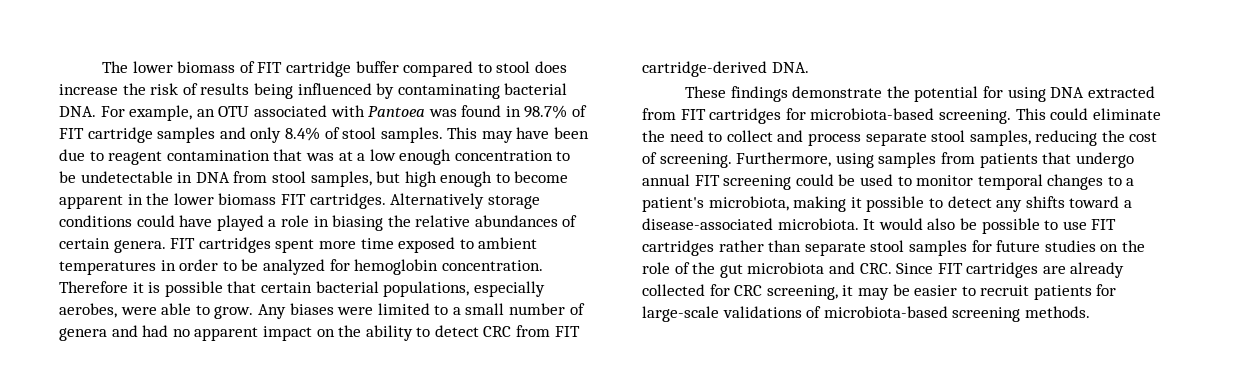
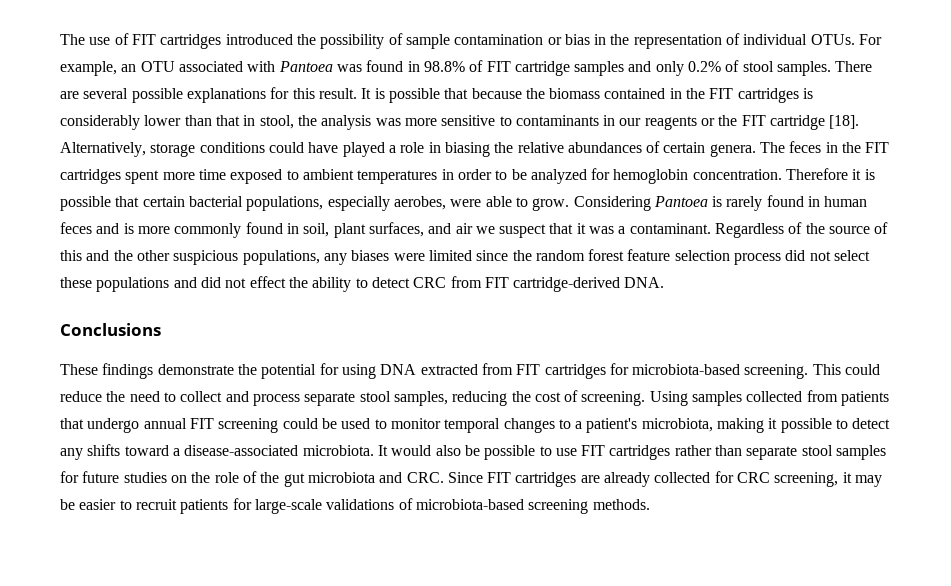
[102,61,567,77] [59,83,568,99] [59,106,96,117] The lower biomass of FIT cartridge buffer compared to stool does increase the risk of results being influenced by contaminating bacterial DNA. -> [60,33,855,49] The use of FIT cartridges introduced the possibility of sample contamination or bias in the representation of individual OTUs.
[524,105,568,119] 98.7% -> [423,61,465,72] 98.8%
[284,127,320,141] 8.4% -> [688,61,722,72] 0.2%
[447,127,590,143] [59,149,571,165] [59,171,569,187] [59,193,485,209] This may have been due to reagent contamination that was at a low enough concentration to be undetectable in DNA from stool samples, but high enough to become apparent in the lower biomass FIT cartridges. Alternatively -> [835,61,873,72] [60,87,814,103] [60,115,860,130] [60,142,146,157] There are several possible explanations for this result. It is possible that because the biomass contained in the FIT cartridges is considerably lower than that in stool, the analysis was more sensitive to contaminants in our reagents or the FIT cartridge [18]. Alternatively,
(166, 246) none -> [760,141,862,153] The feces in the
[257,303,585,319] [59,325,335,341] Any biases were limited to a small number of genera and had no apparent impact on -> [573,195,868,211] [60,222,889,238] [60,249,871,265] [60,276,286,292] Considering Pantoea is rarely found in human feces and is more commonly found in soil, plant surfaces, and air we suspect that it was a contaminant. Regardless of the source of this and the other suspicious populations, any biases were limited since the random forest feature selection process did not select these populations and did not effect
(809, 67) none -> [60,323,161,336] // Conclusions
[1092,108,1161,120] eliminate -> [60,391,102,402] reduce
[736,152,937,168] Furthermore, using samples -> [649,391,803,406] Using samples collected

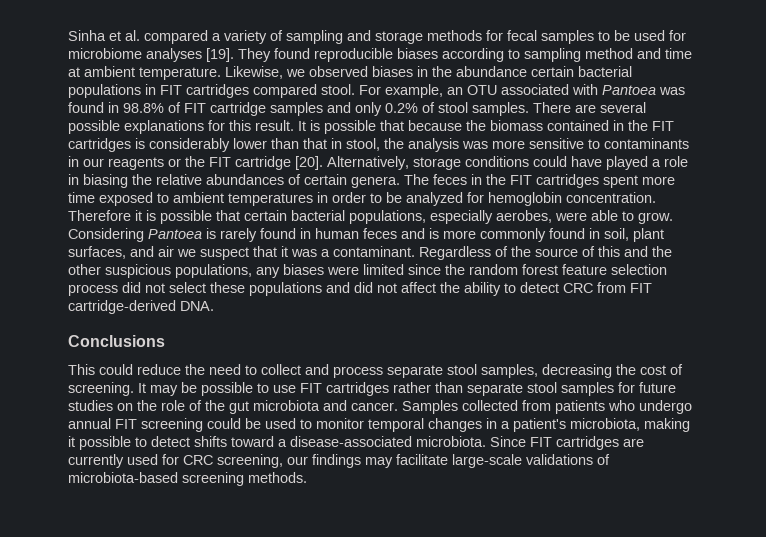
[60,33,855,49] The use of FIT cartridges introduced the possibility of sample contamination or bias in the representation of individual OTUs. -> [68,30,686,44] [68,48,692,62] [68,66,632,80] [68,84,355,98] Sinha et al. compared a variety of sampling and storage methods for fecal samples to be used for microbiome analyses [19]. They found reproducible biases according to sampling method and time at ambient temperature. Likewise, we observed biases in the abundance certain bacterial populations in FIT cartridges compared stool.
[829,115,860,129] [18]. -> [295,156,323,170] [20].
[249,276,286,288] effect -> [401,282,436,293] affect
[60,363,809,379] These findings demonstrate the potential for using DNA extracted from FIT cartridges for microbiota-based screening. -> (165, 341) none
[452,391,508,406] reducing -> [542,364,612,378] decreasing
[649,390,890,406] [60,418,891,433] [60,444,461,460] Using samples collected from patients that undergo annual FIT screening could be used to monitor temporal changes to a patient's microbiota, making it possible to detect any shifts toward a disease-associated microbiota. It would also -> [138,383,178,396] It may
[406,472,444,483] CRC. -> [351,400,692,414] [68,418,690,432] [68,436,486,450] cancer. Samples collected from patients who undergo annual FIT screening could be used to monitor temporal changes in a patient's microbiota, making it possible to detect shifts toward a disease-associated microbiota.
[604,472,711,487] already collected -> [68,454,158,468] currently used
[842,472,883,487] [60,498,252,514] it may be easier to recruit patients for -> [287,454,448,468] our findings may facilitate

